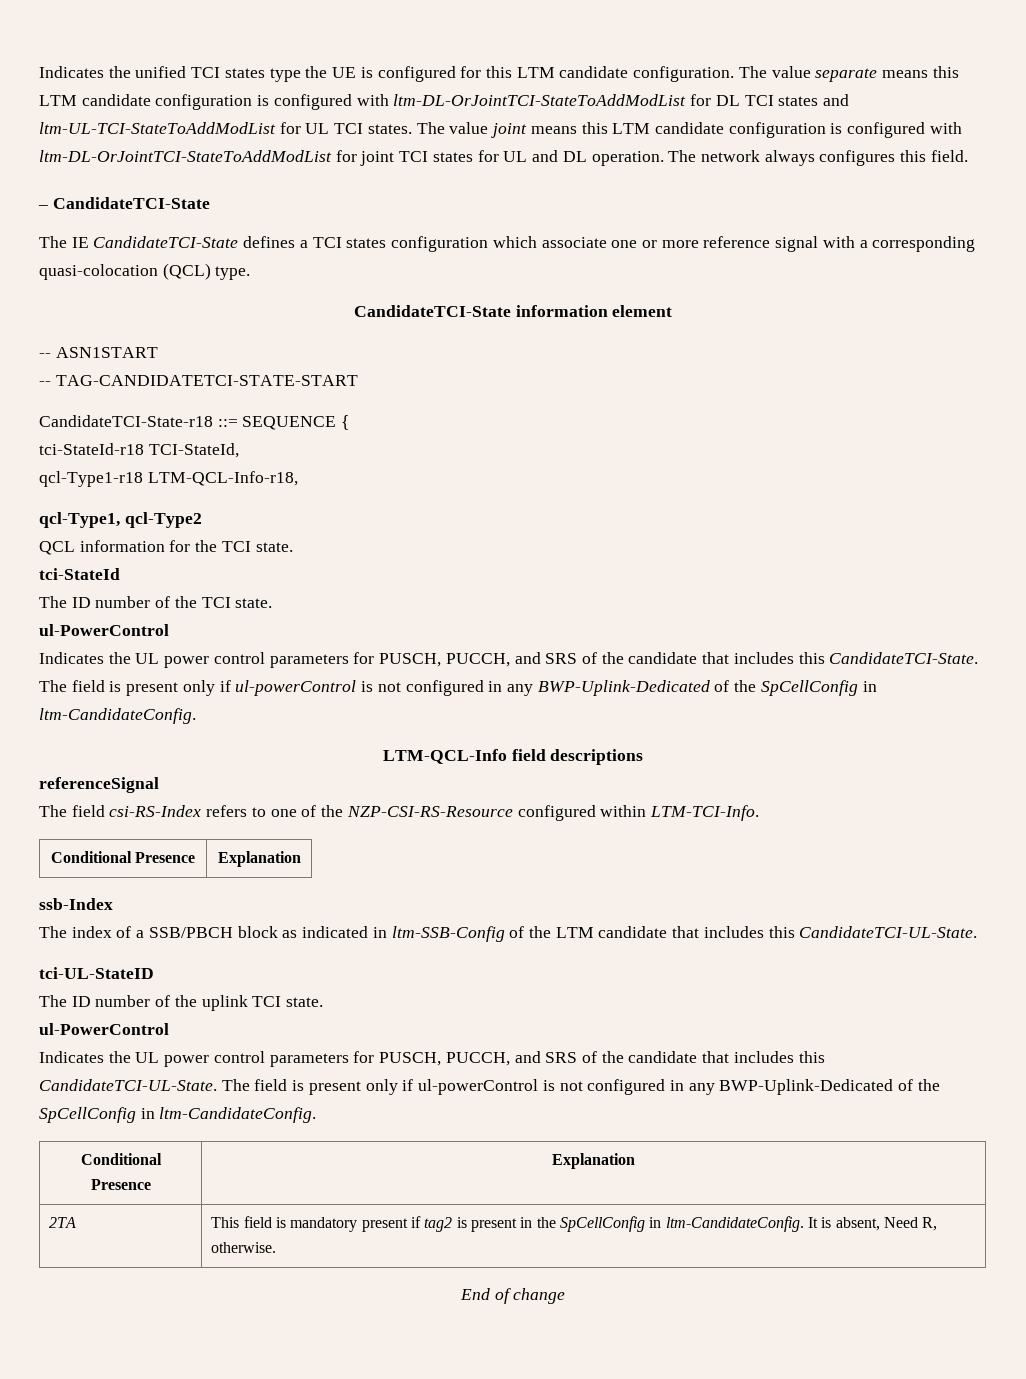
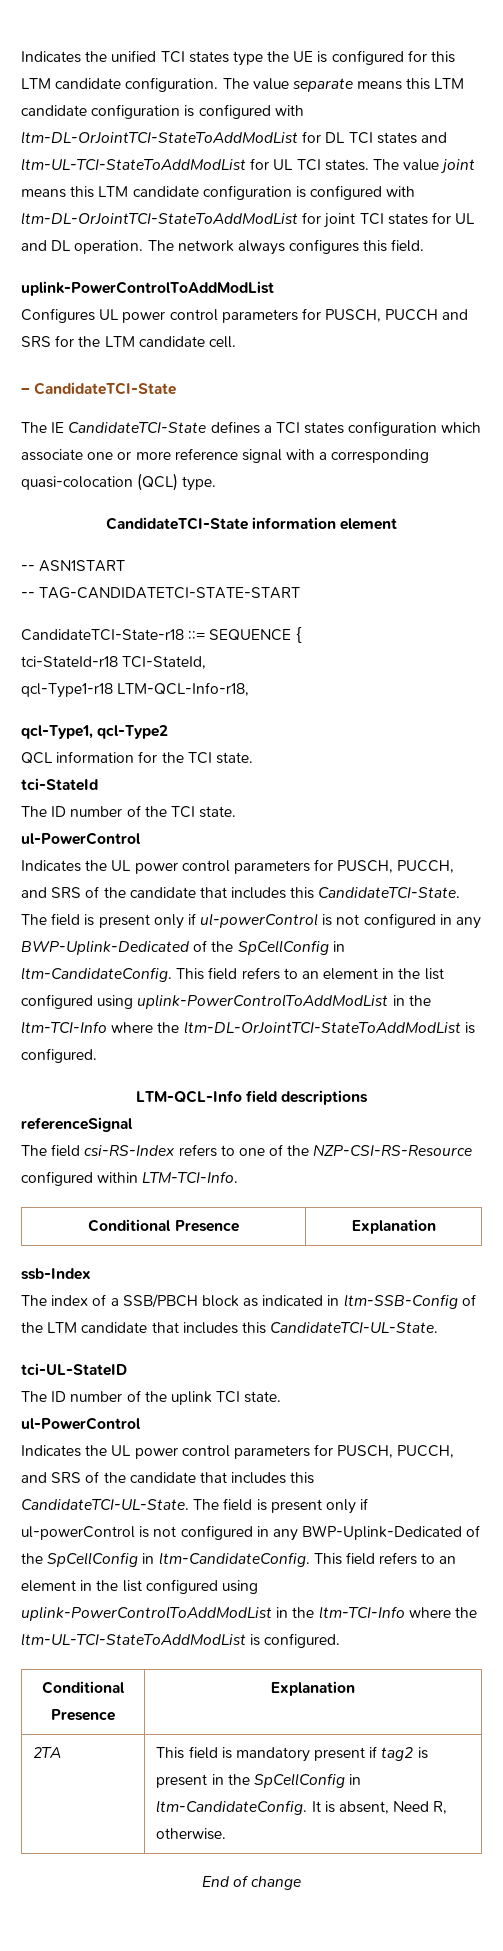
(968, 156) none -> [21,281,274,296] [21,308,469,323] [21,335,236,348] // uplink-PowerControlToAddModList // Configures UL power control parameters for PUSCH, PUCCH and SRS for the LTM candidate cell.
(196, 716) none -> [176,967,444,980] [21,994,431,1009] [21,1021,475,1034] [21,1048,97,1063] This field refers to an element in the list configured using uplink-PowerControlToAddModList in the ltm-TCI-Info where the ltm-DL-OrJointTCI-StateToAddModList is configured.
(317, 1115) none -> [313,1552,457,1565] [21,1579,258,1594] [21,1606,477,1621] [21,1633,341,1648] This field refers to an element in the list configured using uplink-PowerControlToAddModList in the ltm-TCI-Info where the ltm-UL-TCI-StateToAddModList is configured.

